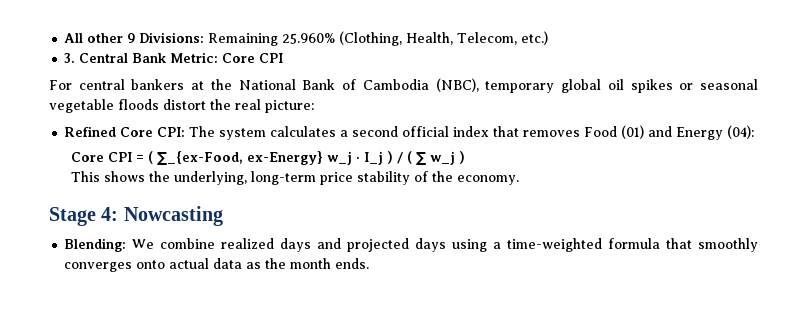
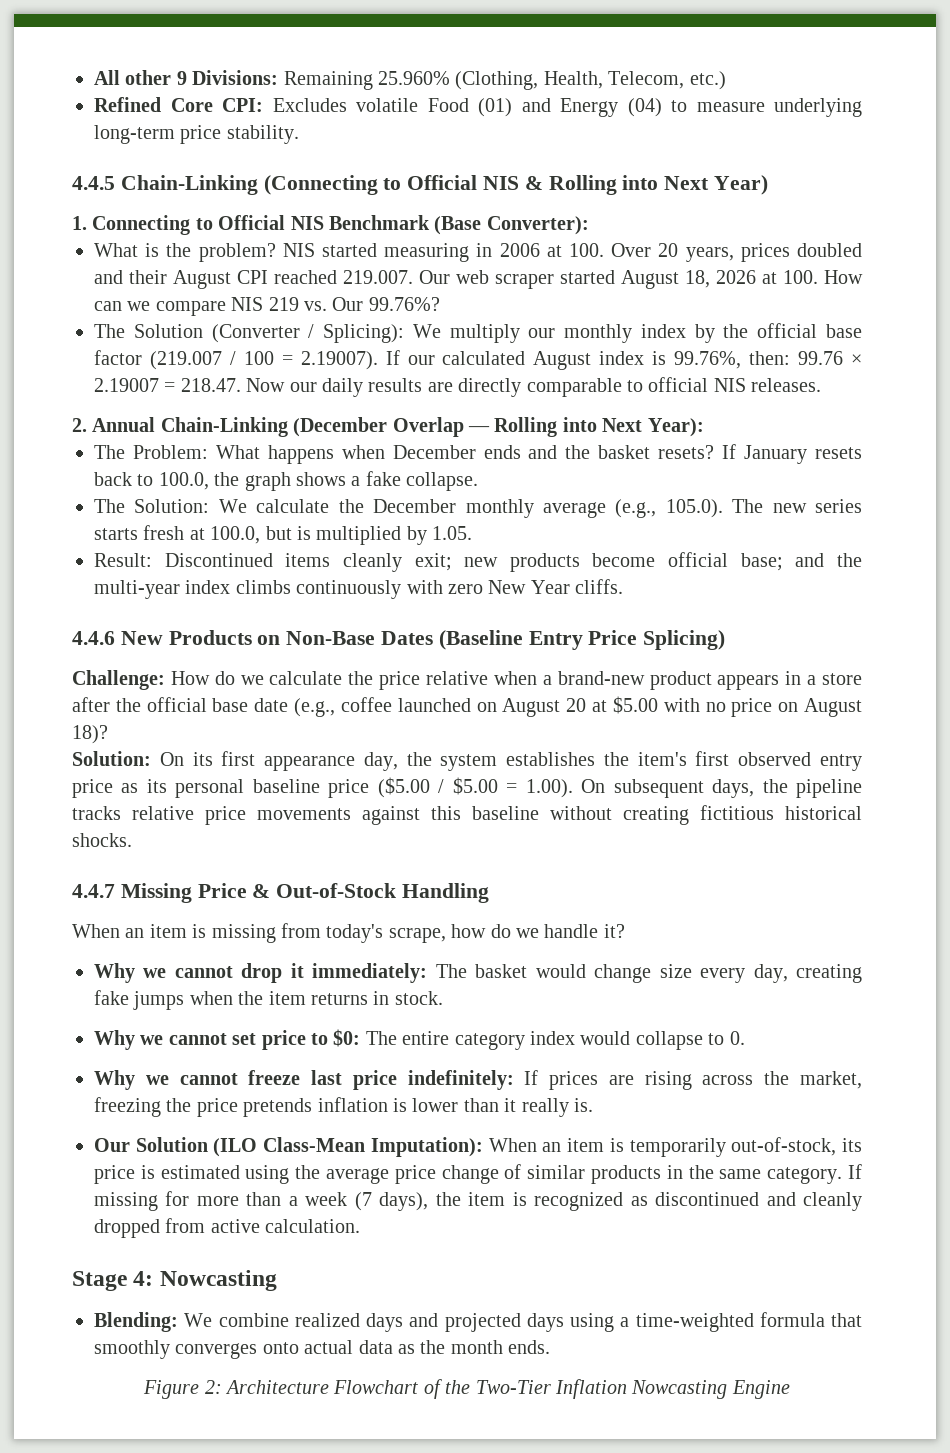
[64,52,284,63] [49,78,759,93] [49,99,314,113] [64,125,755,140] [71,151,466,165] [71,171,520,185] 3. Central Bank Metric: Core CPI // For central bankers at the National Bank of Cambodia (NBC), temporary global oil spikes or seasonal vegetable floods distort the real picture: // Refined Core CPI: The system calculates a second official index that removes Food (01) and Energy (04): // Core CPI = ( ∑_{ex-Food, ex-Energy} w_j · I_j ) / ( ∑ w_j ) // This shows the underlying, long-term price stability of the economy. -> [94,97,862,117] [94,125,299,144] [72,175,769,195] [72,215,589,235] [94,243,863,262] [94,270,863,289] [94,297,440,316] [94,323,862,343] [94,350,862,370] [94,377,822,397] [72,417,704,437] [94,444,862,464] [94,471,479,491] [94,499,862,518] [94,525,473,545] [94,552,862,572] [94,579,624,599] [72,630,726,650] [72,670,863,690] [72,696,863,717] [72,725,108,744] [72,751,862,771] [72,777,862,798] [72,805,862,825] [72,833,132,847] [72,883,490,903] [72,923,625,943] [94,963,862,983] [94,990,443,1010] [94,1029,745,1050] [94,1070,862,1090] [94,1097,593,1117] [94,1137,863,1157] [94,1164,862,1184] [94,1191,862,1211] [94,1218,361,1238] Refined Core CPI: Excludes volatile Food (01) and Energy (04) to measure underlying long-term price stability. // 4.4.5 Chain-Linking (Connecting to Official NIS & Rolling into Next Year) // 1. Connecting to Official NIS Benchmark (Base Converter): // What is the problem? NIS started measuring in 2006 at 100. Over 20 years, prices doubled and their August CPI reached 219.007. Our web scraper started August 18, 2026 at 100. How can we compare NIS 219 vs. Our 99.76%? // The Solution (Converter / Splicing): We multiply our monthly index by the official base factor (219.007 / 100 = 2.19007). If our calculated August index is 99.76%, then: 99.76 × 2.19007 = 218.47. Now our daily results are directly comparable to official NIS releases. // 2. Annual Chain-Linking (December Overlap — Rolling into Next Year): // The Problem: What happens when December ends and the basket resets? If January resets back to 100.0, the graph shows a fake collapse. // The Solution: We calculate the December monthly average (e.g., 105.0). The new series starts fresh at 100.0, but is multiplied by 1.05. // Result: Discontinued items cleanly exit; new products become official base; and the multi-year index climbs continuously with zero New Year cliffs. // 4.4.6 New Products on Non-Base Dates (Baseline Entry Price Splicing) // Challenge: How do we calculate the price relative when a brand-new product appears in a store after the official base date (e.g., coffee launched on August 20 at $5.00 with no price on August 18)? // Solution: On its first appearance day, the system establishes the item's first observed entry price as its personal baseline price ($5.00 / $5.00 = 1.00). On subsequent days, the pipeline tracks relative price movements against this baseline without creating fictitious historical shocks. // 4.4.7 Missing Price & Out-of-Stock Handling // When an item is missing from today's scrape, how do we handle it? // Why we cannot drop it immediately: The basket would change size every day, creating fake jumps when the item returns in stock. // Why we cannot set price to $0: The entire category index would collapse to 0. // Why we cannot freeze last price indefinitely: If prices are rising across the market, freezing the price pretends inflation is lower than it really is. // Our Solution (ILO Class-Mean Imputation): When an item is temporarily out-of-stock, its price is estimated using the average price change of similar products in the same category. If missing for more than a week (7 days), the item is recognized as discontinued and cleanly dropped from active calculation.
(370, 263) none -> [143,1379,790,1399] // Figure 2: Architecture Flowchart of the Two-Tier Inflation Nowcasting Engine

